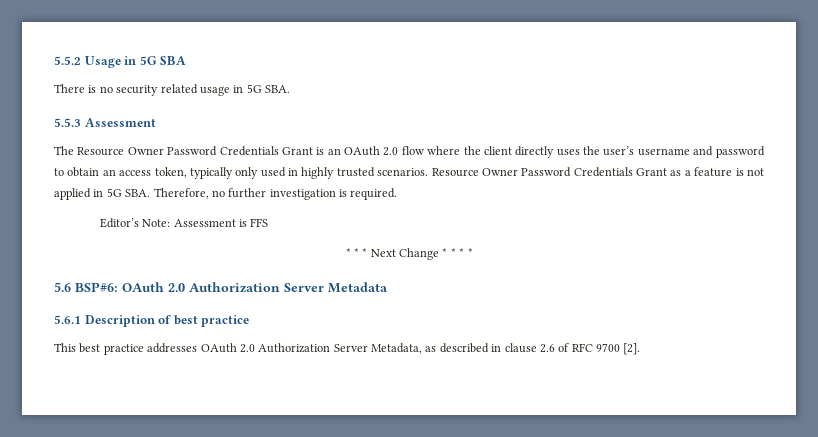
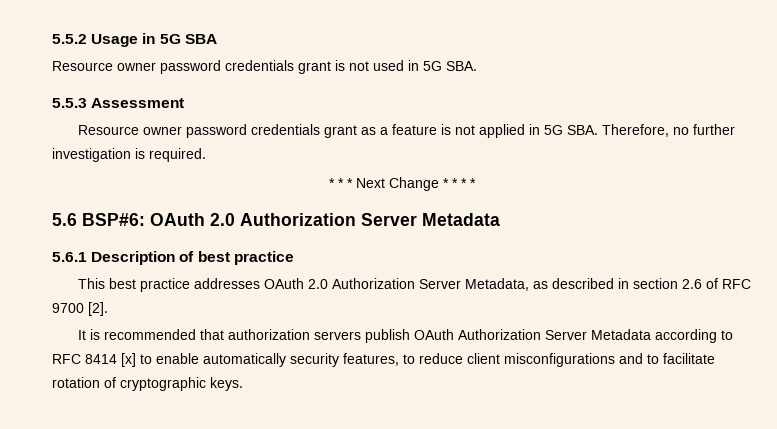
[54,84,230,96] There is no security related usage -> [52,60,404,74] Resource owner password credentials grant is not used
[54,146,765,158] [54,167,667,179] The Resource Owner Password Credentials Grant is an OAuth 2.0 flow where the client directly uses the user’s username and password to obtain an access token, typically only used in highly trusted scenarios. Resource Owner Password Credentials Grant -> [77,124,357,138] Resource owner password credentials grant
[99,218,269,228] // Editor’s Note: Assessment is FFS -> (206, 155) none
[504,343,537,353] clause -> [632,278,678,289] section
(641, 349) none -> [77,329,733,343] [52,353,715,367] [52,377,243,391] // It is recommended that authorization servers publish OAuth Authorization Server Metadata according to RFC 8414 [x] to enable automatically security features, to reduce client misconfigurations and to facilitate rotation of cryptographic keys.

